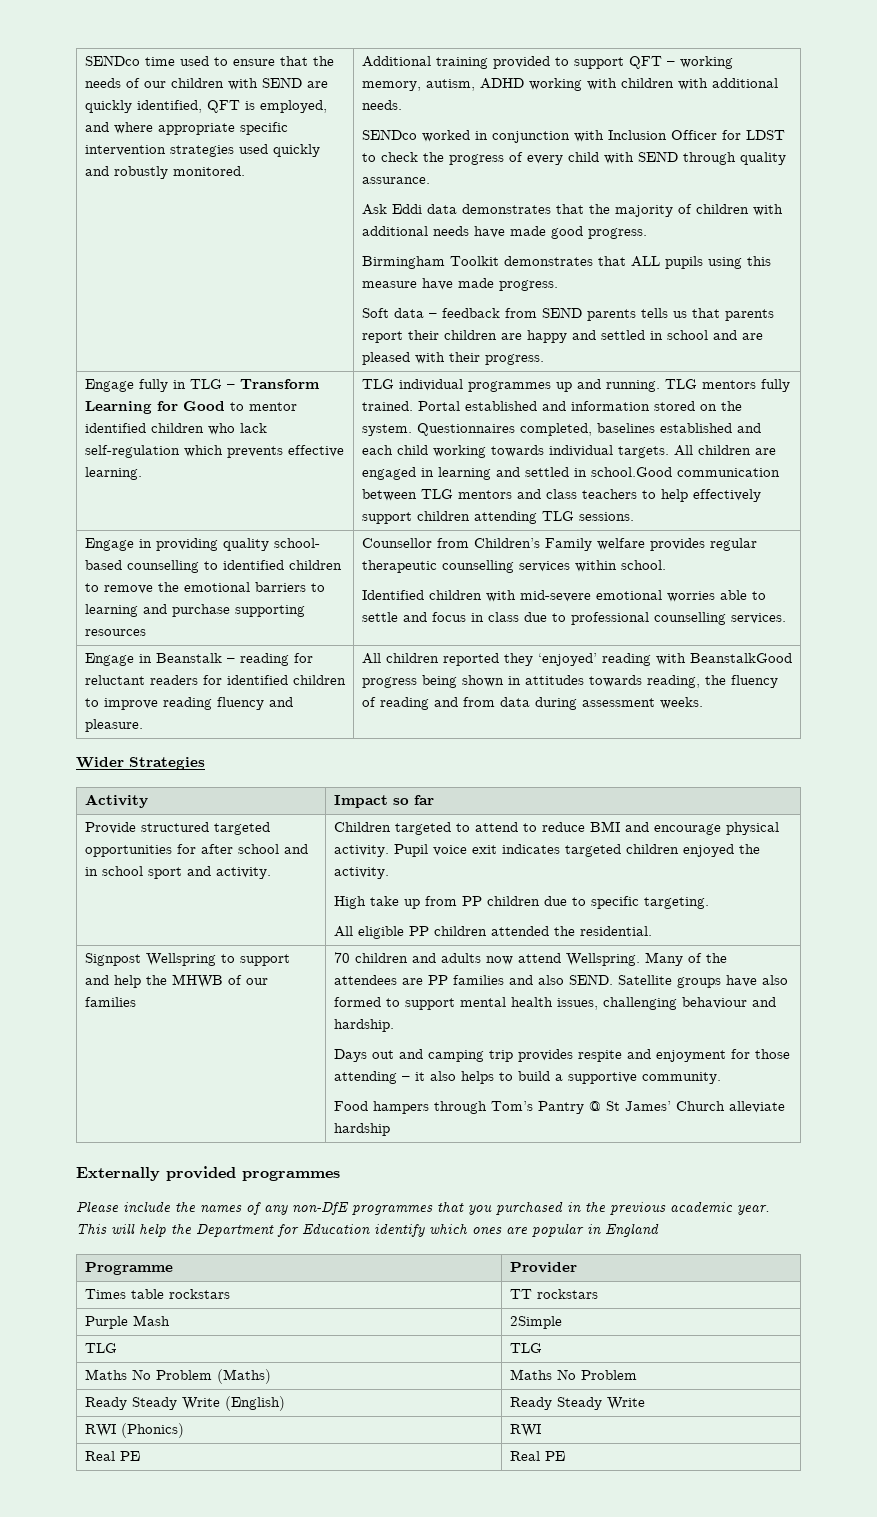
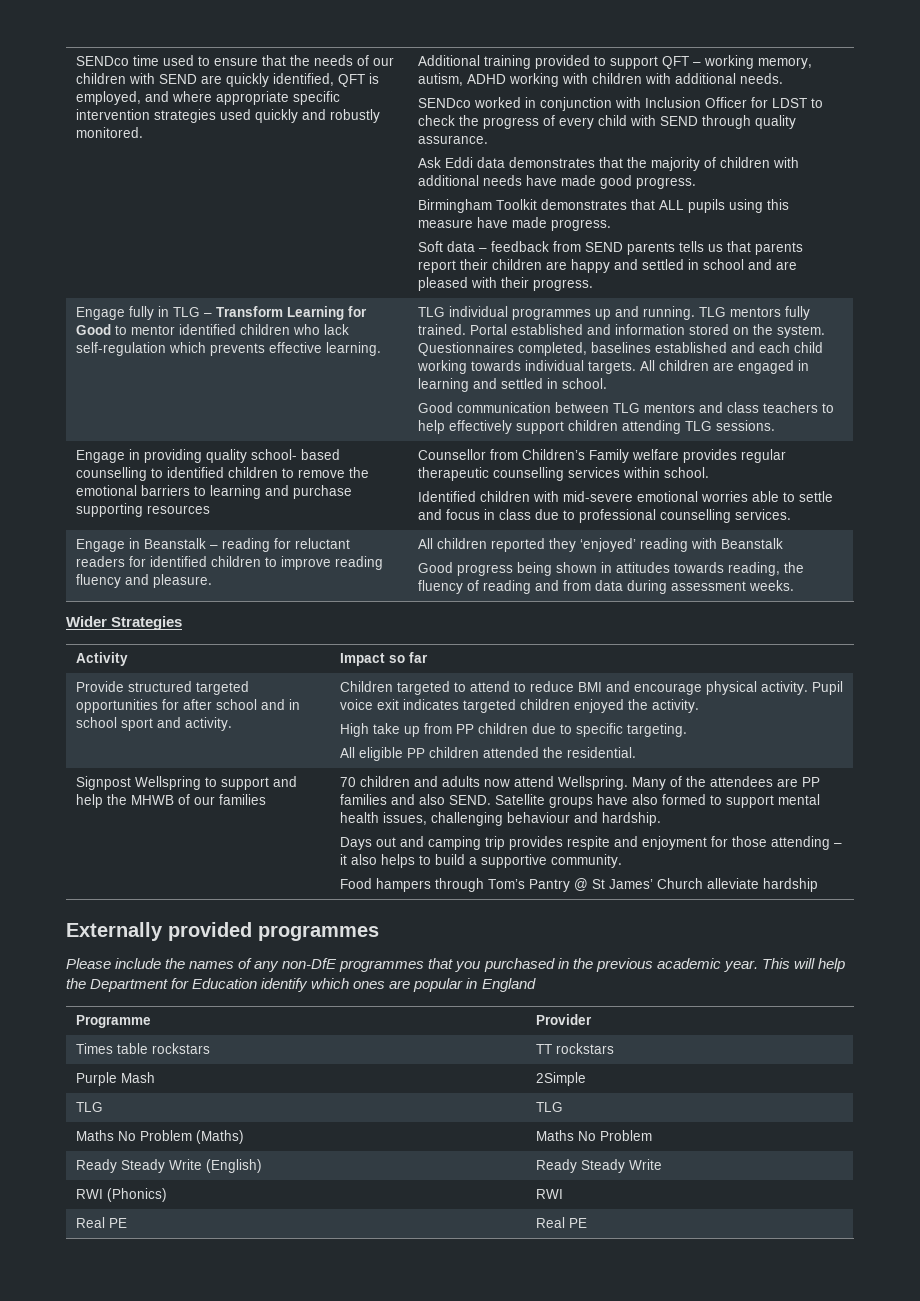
[590,467,672,477] school.Good -> [561,378,607,389] [417,402,453,413] school. // Good
[689,653,792,663] BeanstalkGood -> [720,538,783,549] [417,562,453,573] Beanstalk // Good

